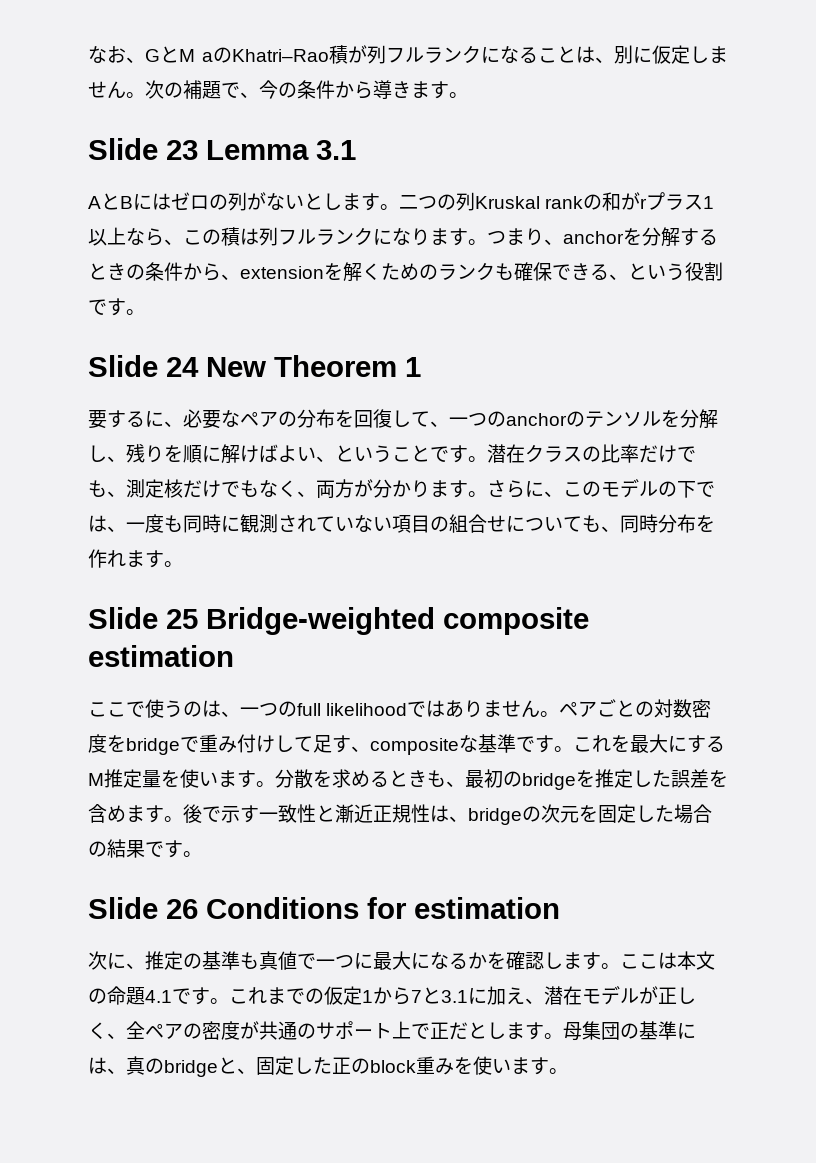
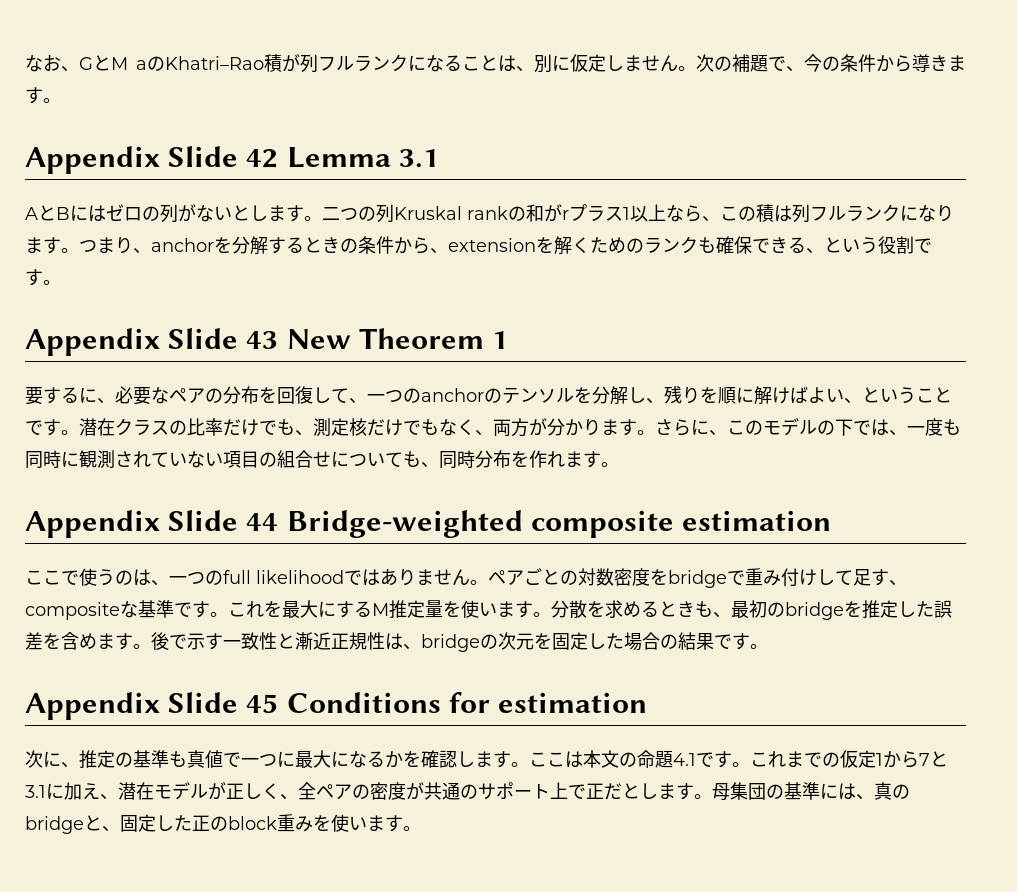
[88,138,198,160] Slide 23 -> [25,146,279,174] Appendix Slide 42
[88,355,199,377] Slide 24 -> [25,328,279,356] Appendix Slide 43
[88,607,198,629] Slide 25 -> [25,510,279,538] Appendix Slide 44
[88,897,198,919] Slide 26 -> [25,692,279,720] Appendix Slide 45

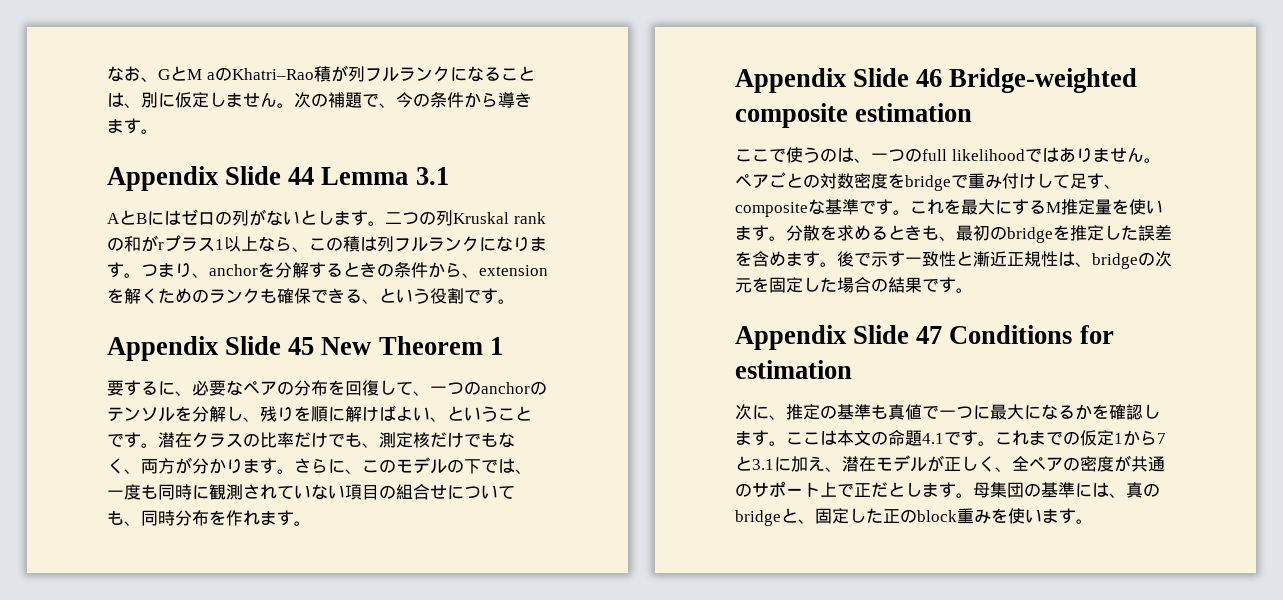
[246,149,279,168] 42 -> [288,167,315,185] 44
[246,331,279,349] 43 -> [288,337,315,355] 45
[246,513,279,531] 44 -> [916,69,943,87] 46
[246,694,279,713] 45 -> [916,326,943,344] 47

